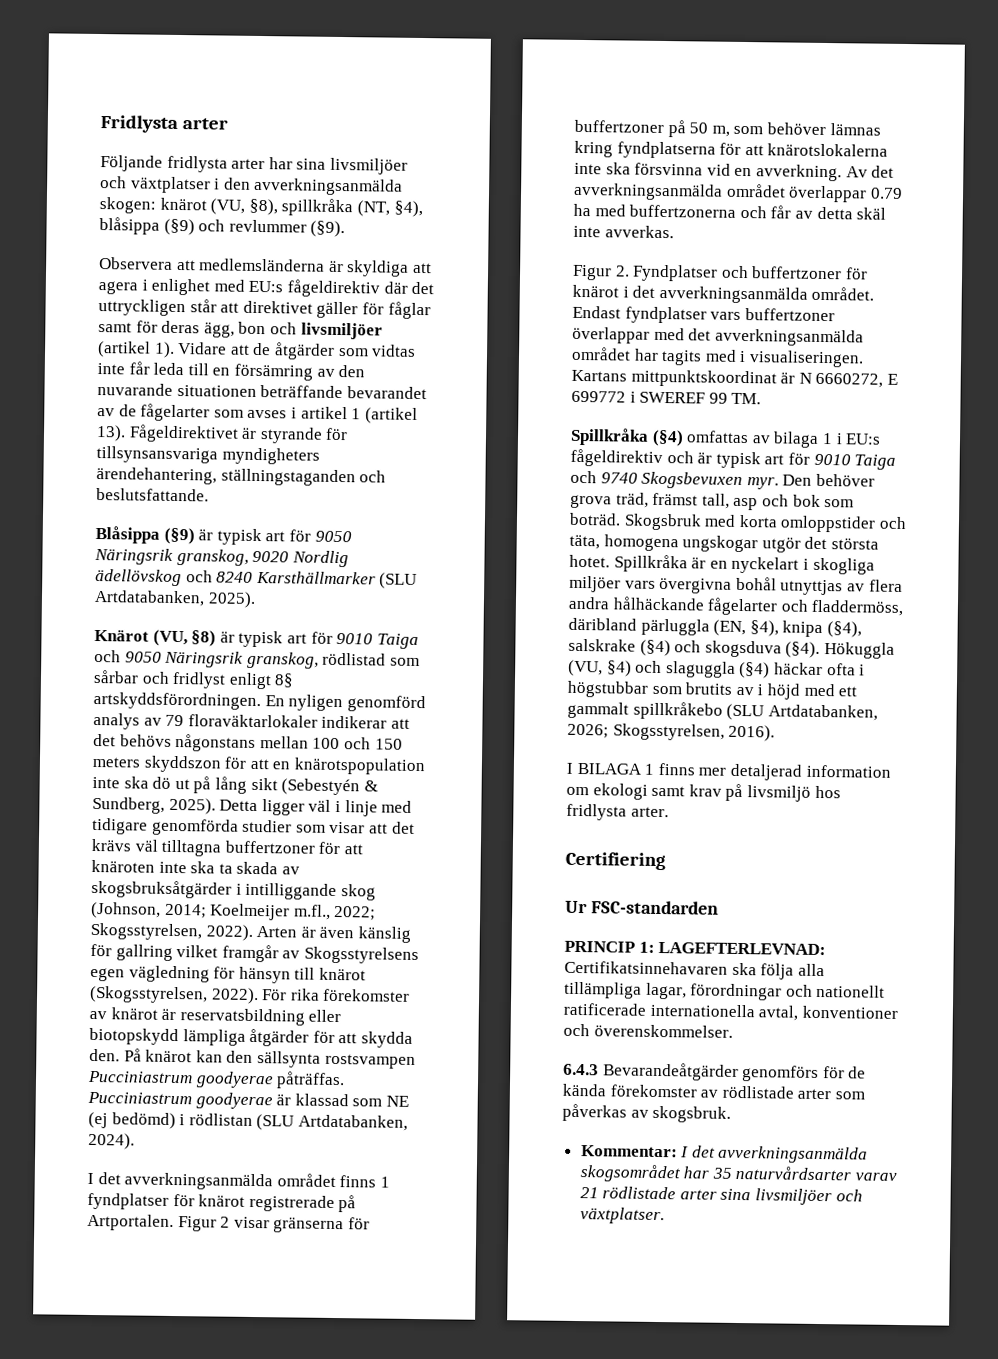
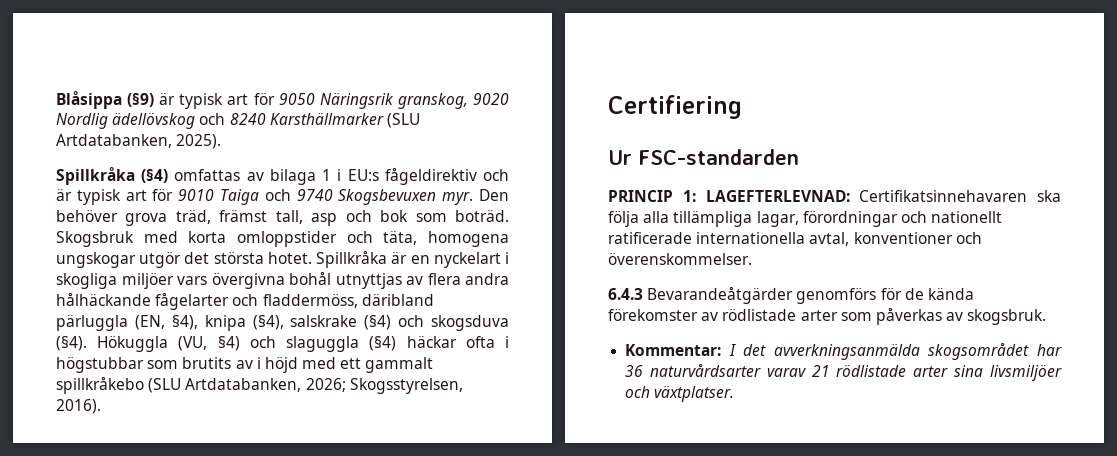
[100,115,229,133] [100,155,408,175] [100,176,404,196] [99,197,423,218] [99,217,346,238] [99,257,432,277] [98,278,435,298] [98,299,431,320] [98,320,383,340] [97,341,417,360] [97,361,366,381] [97,383,427,400] [97,403,418,424] [96,424,349,444] [96,445,320,465] [96,466,387,487] [96,487,209,502] Fridlysta arter // Följande fridlysta arter har sina livsmiljöer och växtplatser i den avverkningsanmälda skogen: knärot (VU, §8), spillkråka (NT, §4), blåsippa (§9) och revlummer (§9). // Observera att medlemsländerna är skyldiga att agera i enlighet med EU:s fågeldirektiv där det uttryckligen står att direktivet gäller för fåglar samt för deras ägg, bon och livsmiljöer (artikel 1). Vidare att de åtgärder som vidtas inte får leda till en försämring av den nuvarande situationen beträffande bevarandet av de fågelarter som avses i artikel 1 (artikel 13). Fågeldirektivet är styrande för tillsynsansvariga myndigheters ärendehantering, ställningstaganden och beslutsfattande. // -> (56, 100) none
[94,629,419,649] [94,649,420,669] [93,669,295,690] [93,691,426,713] [93,712,410,730] [93,733,403,752] [92,755,426,776] [92,776,378,796] [92,796,413,817] [92,817,415,836] [91,838,363,857] [91,859,300,875] [91,879,376,901] [91,901,377,921] [90,922,411,943] [90,943,419,965] [90,965,366,984] [89,985,411,1005] [89,1007,342,1026] [89,1027,413,1048] [89,1048,416,1069] [87,1070,346,1090] [87,1091,409,1110] [88,1111,408,1131] [88,1132,135,1150] [87,1172,390,1191] [87,1192,357,1213] [87,1213,370,1234] [574,119,881,138] [574,140,889,159] [574,162,895,182] [573,182,903,203] [573,203,887,220] [573,225,674,239] [572,264,868,282] [572,284,875,304] [572,305,835,324] [572,326,864,347] [571,346,864,368] [571,369,898,388] [571,390,762,405] // Knärot (VU, §8) är typisk art för 9010 Taiga och 9050 Näringsrik granskog, rödlistad som sårbar och fridlyst enligt 8§ artskyddsförordningen. En nyligen genomförd analys av 79 floraväktarlokaler indikerar att det behövs någonstans mellan 100 och 150 meters skyddszon för att en knärotspopulation inte ska dö ut på lång sikt (Sebestyén & Sundberg, 2025). Detta ligger väl i linje med tidigare genomförda studier som visar att det krävs väl tilltagna buffertzoner för att knäroten inte ska ta skada av skogsbruksåtgärder i intilliggande skog (Johnson, 2014; Koelmeijer m.fl., 2022; Skogsstyrelsen, 2022). Arten är även känslig för gallring vilket framgår av Skogsstyrelsens egen vägledning för hänsyn till knärot (Skogsstyrelsen, 2022). För rika förekomster av knärot är reservatsbildning eller biotopskydd lämpliga åtgärder för att skydda den. På knärot kan den sällsynta rostsvampen Pucciniastrum goodyerae påträffas. Pucciniastrum goodyerae är klassad som NE (ej bedömd) i rödlistan (SLU Artdatabanken, 2024). // I det avverkningsanmälda området finns 1 fyndplatser för knärot registrerade på Artportalen. Figur 2 visar gränserna för buffertzoner på 50 m, som behöver lämnas kring fyndplatserna för att knärotslokalerna inte ska försvinna vid en avverkning. Av det avverkningsanmälda området överlappar 0.79 ha med buffertzonerna och får av detta skäl inte avverkas. // Figur 2. Fyndplatser och buffertzoner för knärot i det avverkningsanmälda området. Endast fyndplatser vars buffertzoner överlappar med det avverkningsanmälda området har tagits med i visualiseringen. Kartans mittpunktskoordinat är N 6660272, E 699772 i SWEREF 99 TM. -> (222, 141) none
[566,762,891,781] [566,783,841,802] [566,803,669,821] // I BILAGA 1 finns mer detaljerad information om ekologi samt krav på livsmiljö hos fridlysta arter. -> (101, 406) none
[711,1167,732,1179] 35 -> [625,365,644,377] 36

